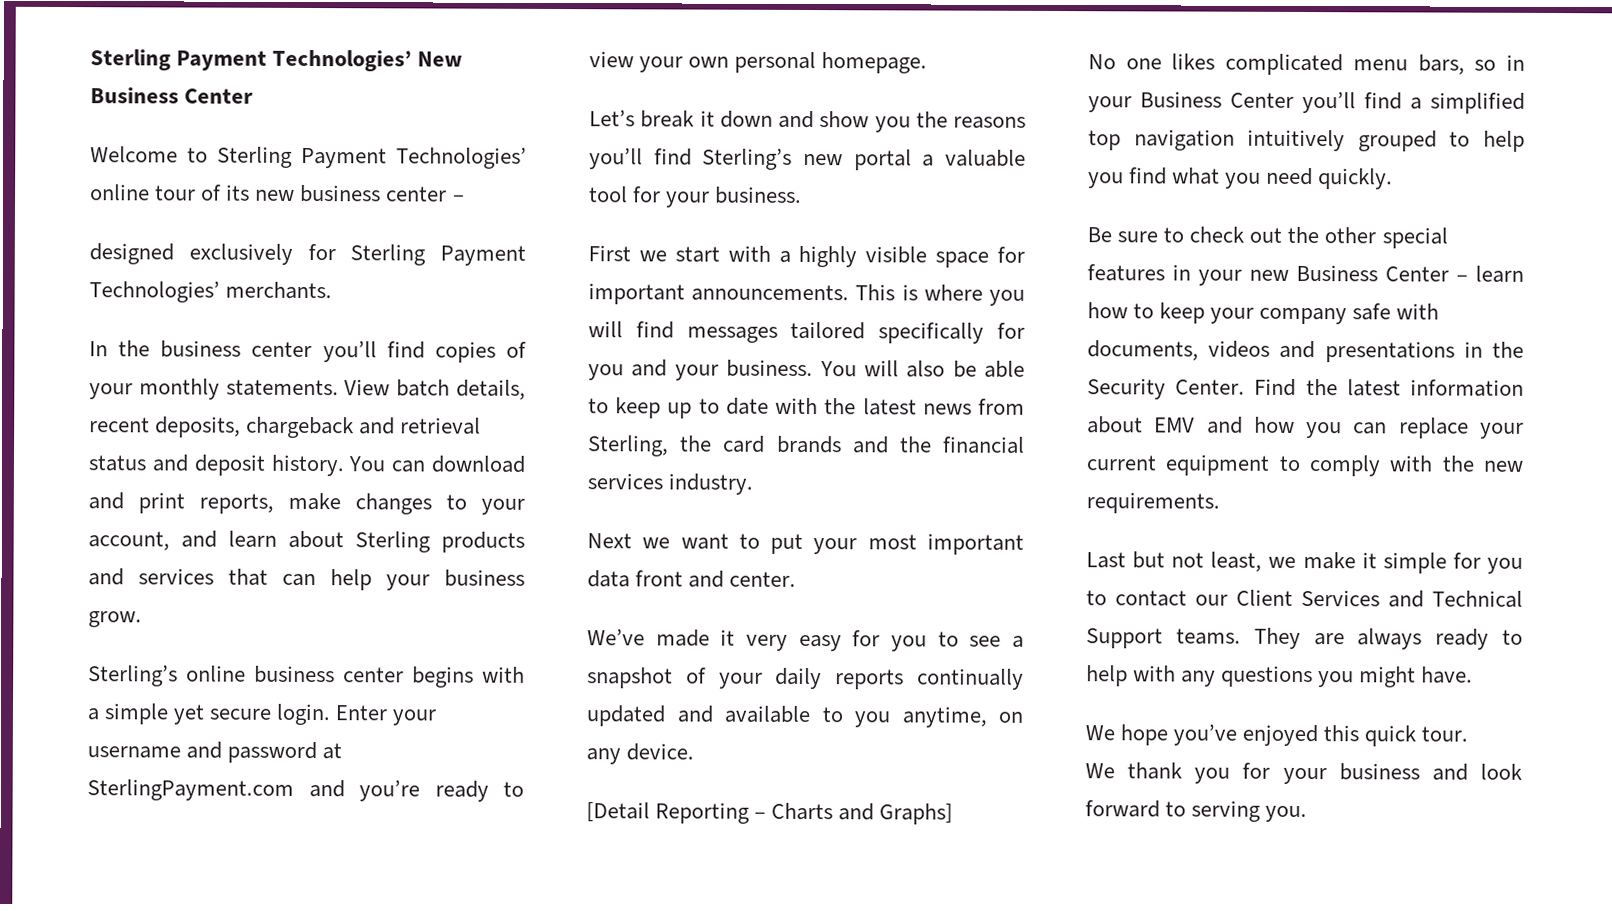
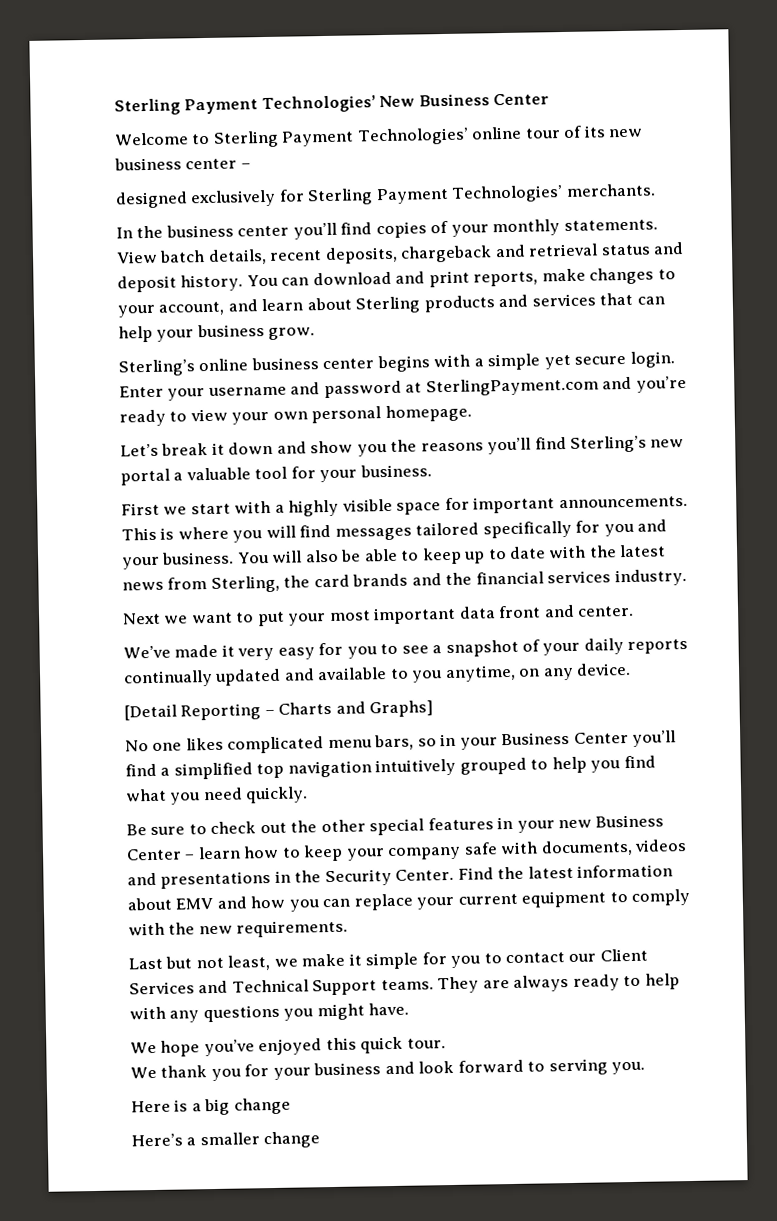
(1308, 814) none -> [131,1097,291,1116] [131,1131,321,1149] // Here is a big change // Here’s a smaller change

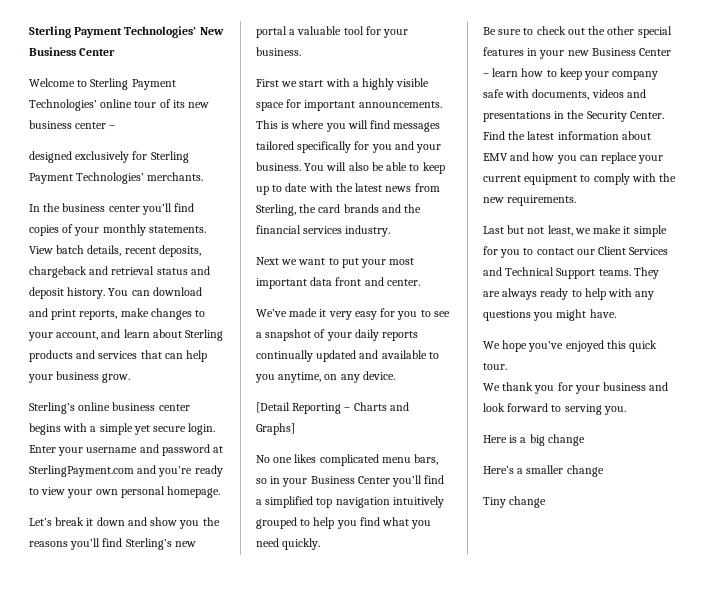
(321, 1140) none -> [483,496,547,508] // Tiny change

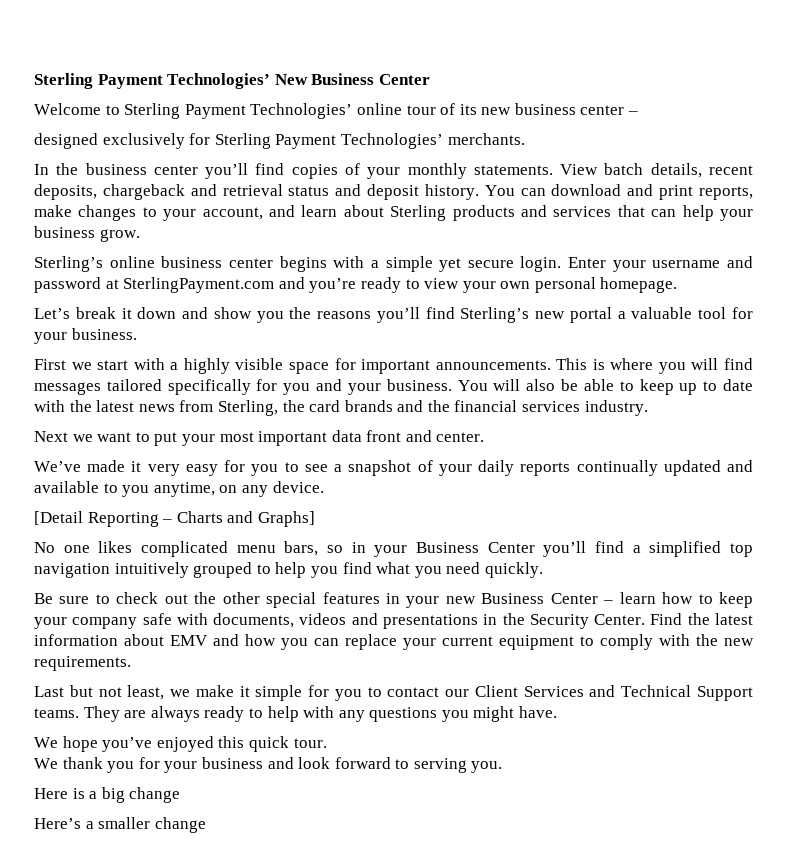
[483,496,547,508] // Tiny change -> (206, 825) none

